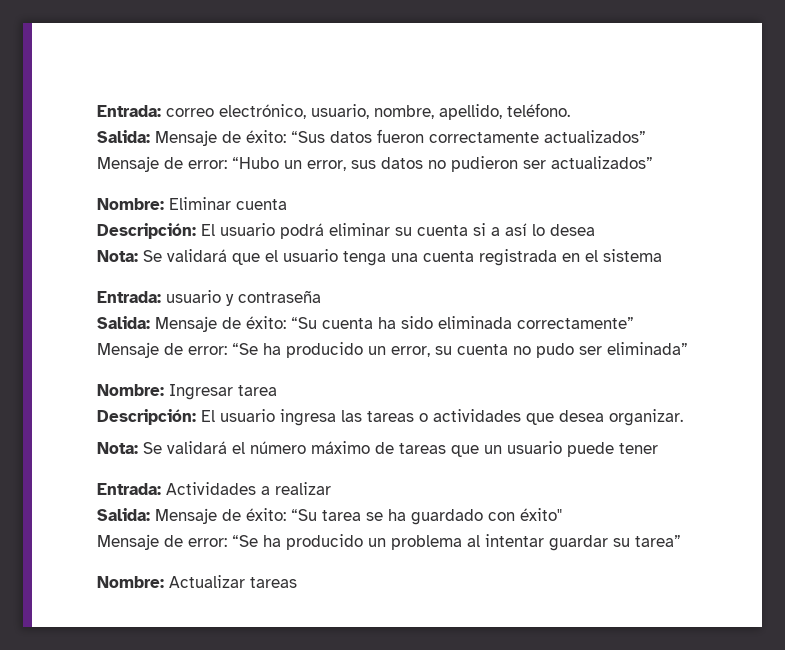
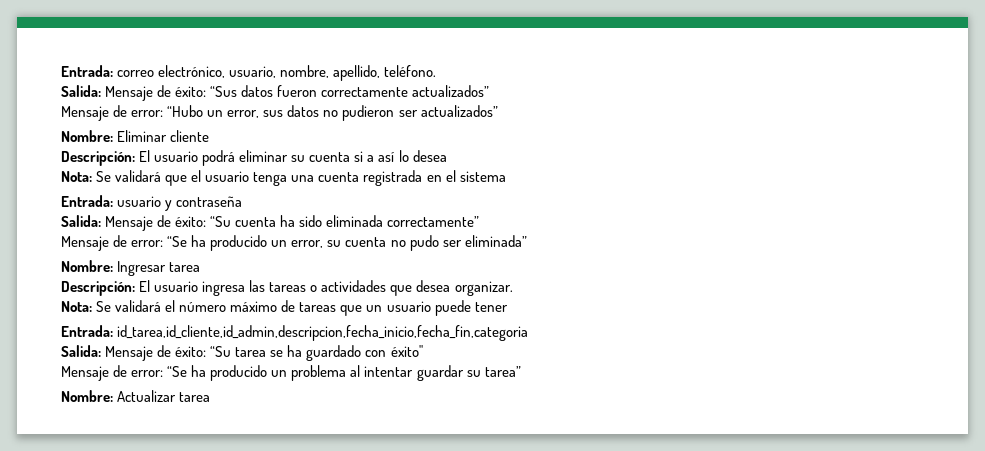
[236,199,287,210] cuenta -> [170,130,210,142] cliente
[166,482,331,495] Actividades a realizar -> [117,325,529,341] id_tarea,id_cliente,id_admin,descripcion,fecha_inicio,fecha_fin,categoria
[250,577,297,588] tareas -> [179,392,211,402] tarea

